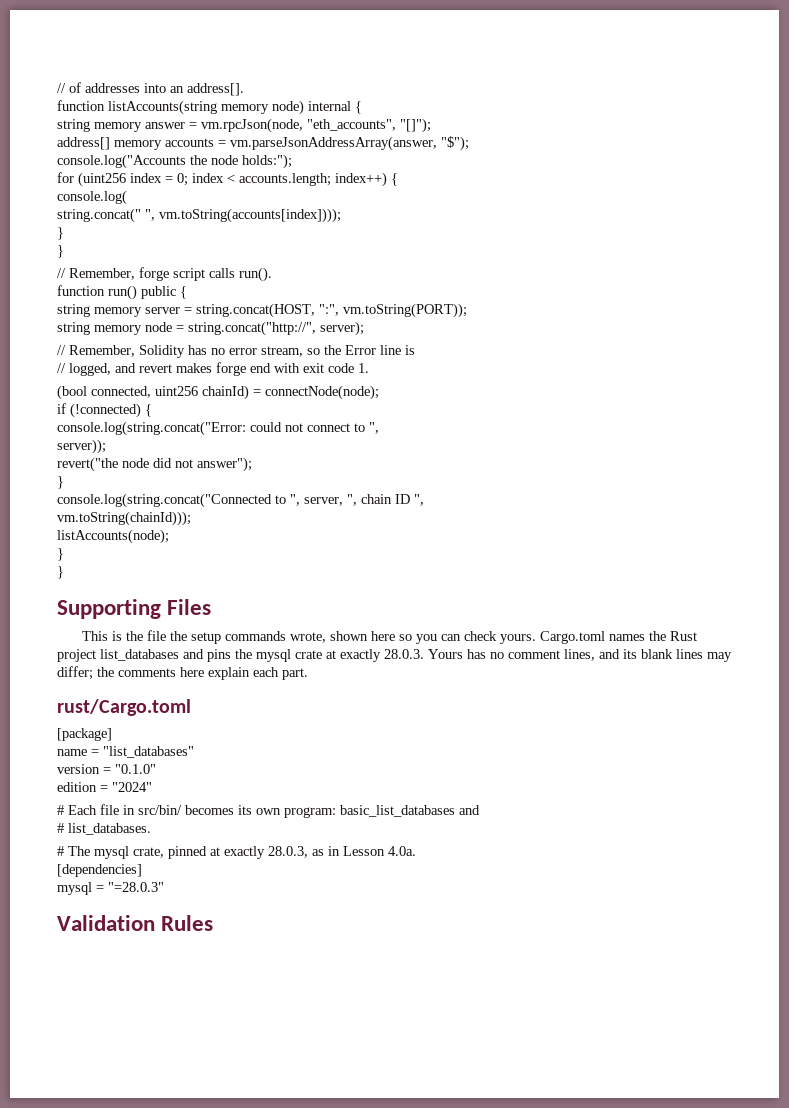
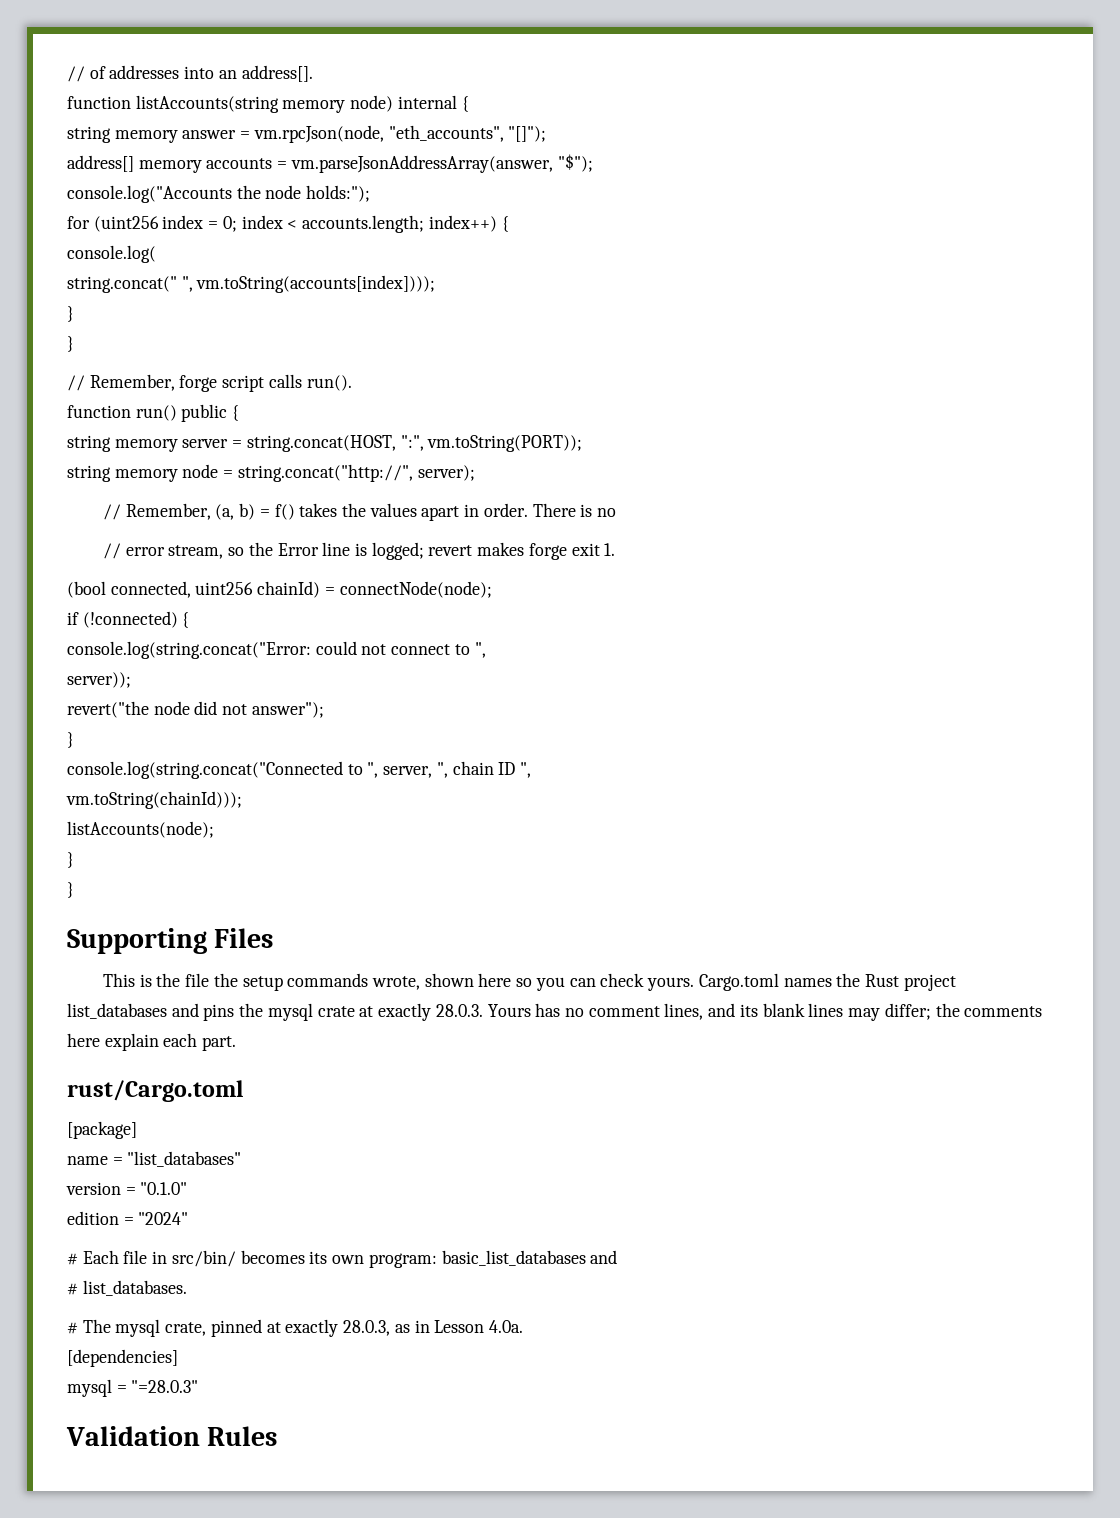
[139,345,225,358] Solidity has no -> [215,503,617,521] [102,543,121,559] (a, b) = f() takes the values apart in order. There is no // //
[57,362,354,376] // // logged, and revert makes forge end with exit code -> [371,542,600,560] logged; revert makes forge exit

